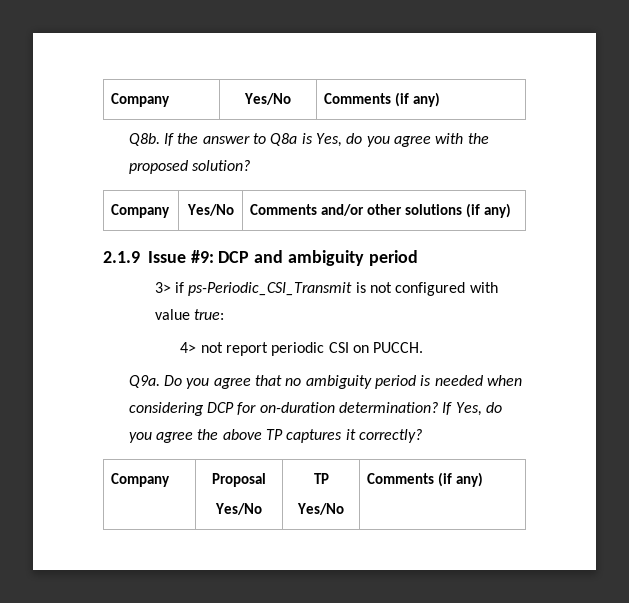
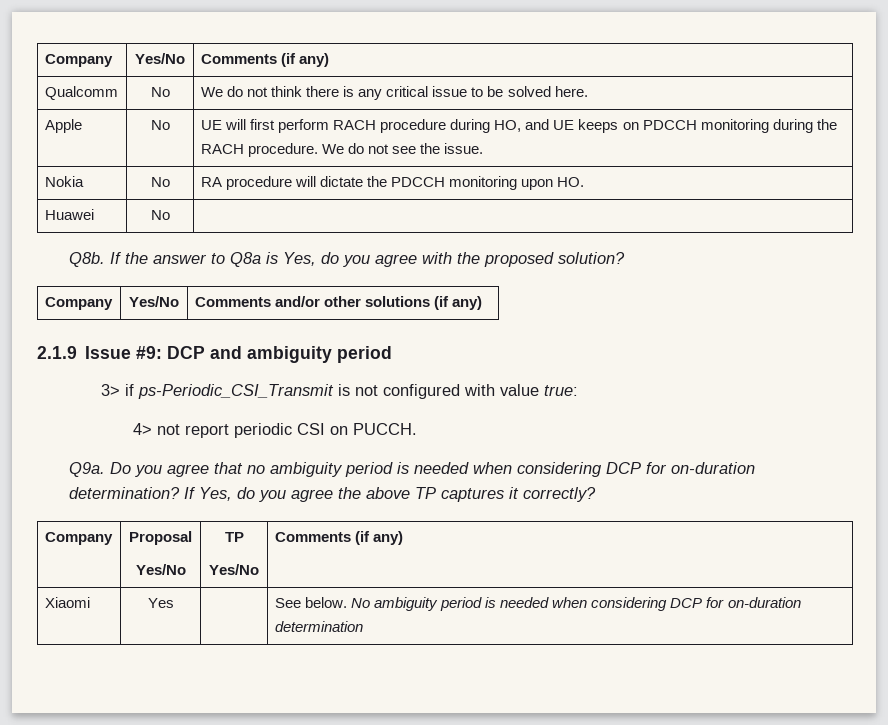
(441, 99) none -> [44,86,118,100] [150,87,170,97] [200,86,588,100] [44,119,82,133] [150,120,170,130] [200,119,837,133] [200,143,484,157] [44,176,84,187] [150,177,170,187] [200,176,585,190] [44,209,94,220] [150,210,170,220] // Qualcomm | No | We do not think there is any critical issue to be solved here. // Apple | No | UE will first perform RACH procedure during HO, and UE keeps on PDCCH monitoring during the RACH procedure. We do not see the issue. // Nokia | No | RA procedure will dictate the PDCCH monitoring upon HO. // Huawei | No |
(484, 479) none -> [44,597,90,608] [147,598,174,608] [274,597,801,611] [274,621,363,632] // Xiaomi | Yes | | See below. No ambiguity period is needed when considering DCP for on-duration determination

